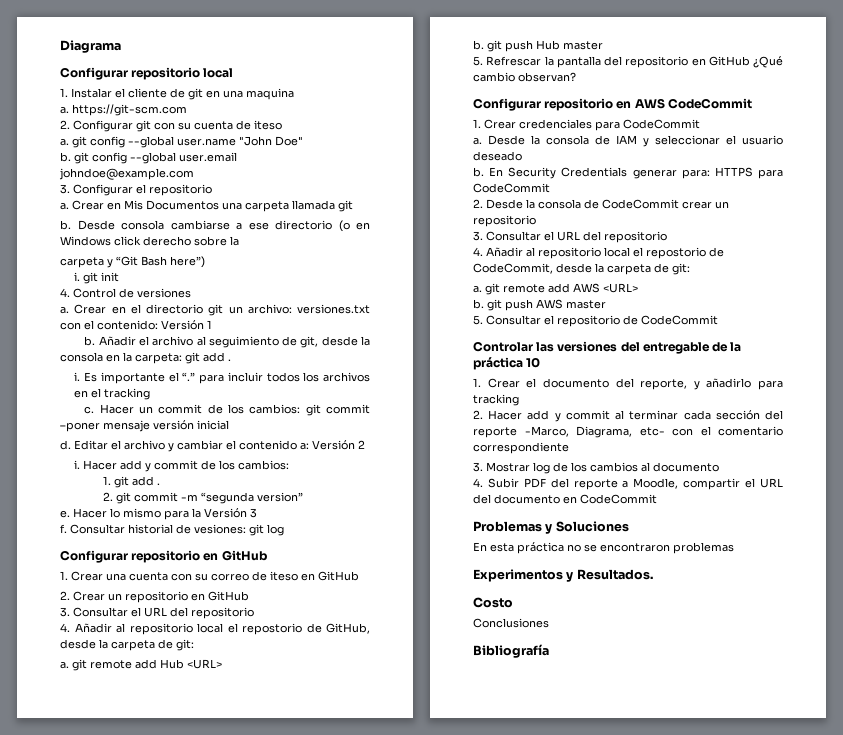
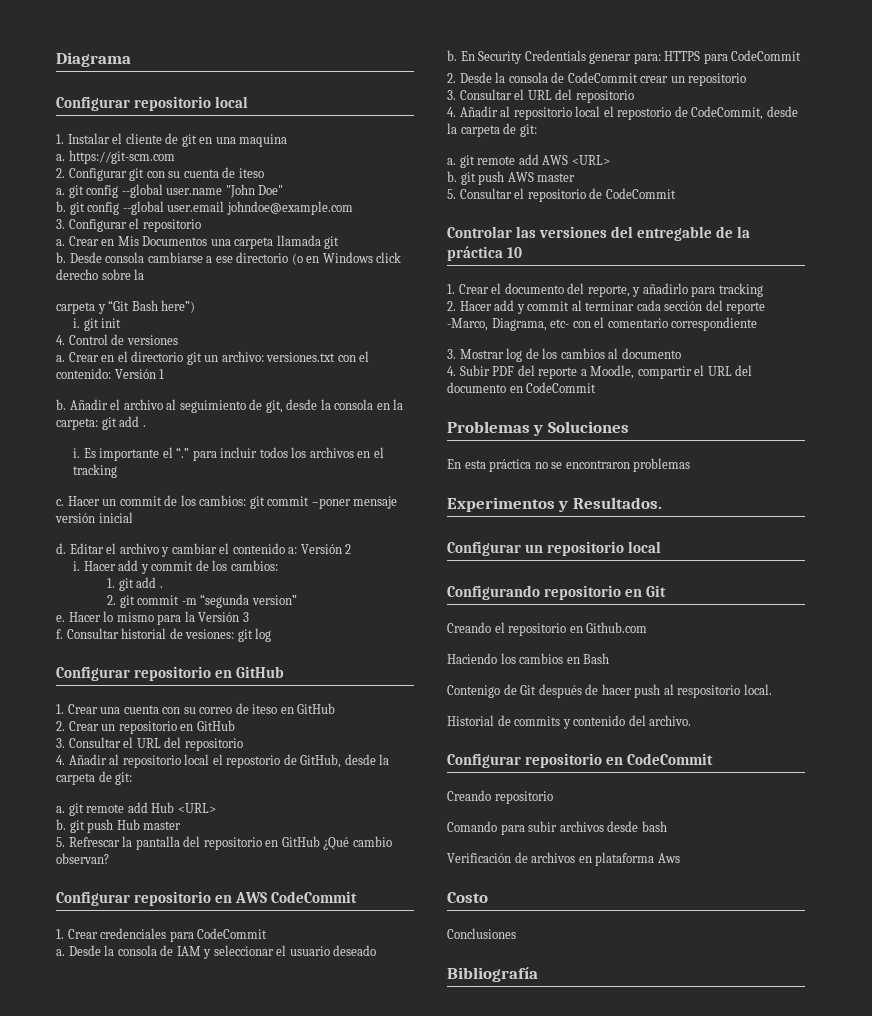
(653, 574) none -> [447,541,662,556] [447,585,667,600] [447,622,648,636] [447,653,610,664] [447,684,772,698] [447,715,692,729] [447,753,714,768] [447,790,553,804] [447,821,667,835] [447,852,680,866] // Configurar un repositorio local // Configurando repositorio en Git // Creando el repositorio en Github.com // Haciendo los cambios en Bash // Contenigo de Git después de hacer push al respositorio local. // Historial de commits y contenido del archivo. // Configurar repositorio en CodeCommit // Creando repositorio // Comando para subir archivos desde bash // Verificación de archivos en plataforma Aws

